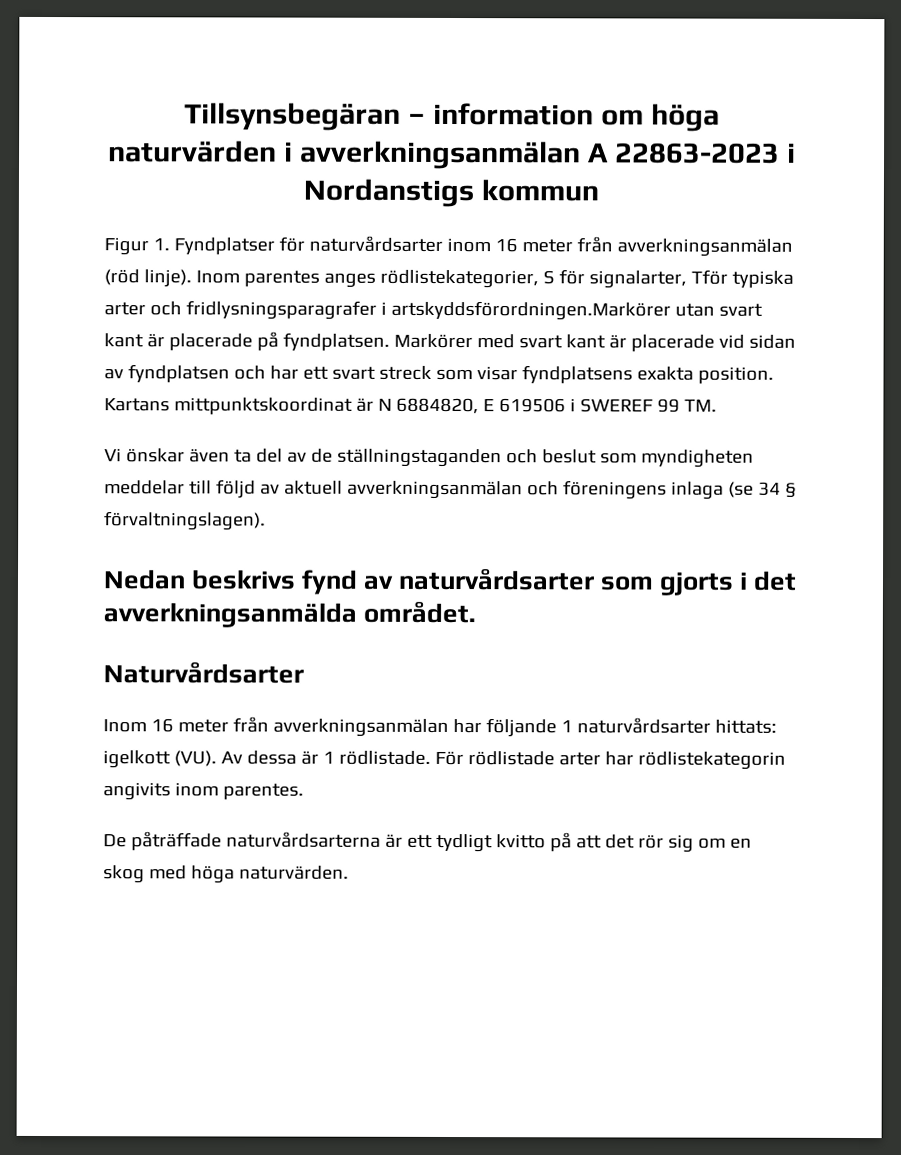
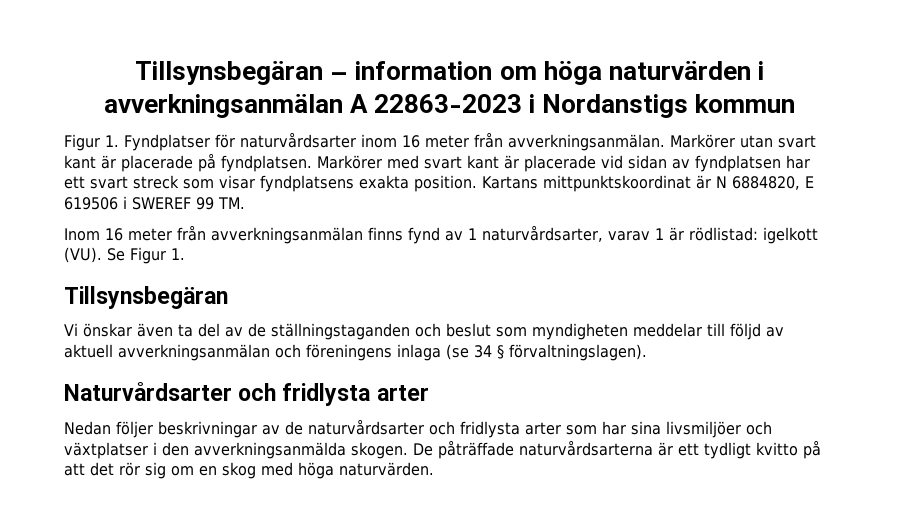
[616,238,793,257] [104,269,794,289] [104,300,671,321] avverkningsanmälan (röd linje). Inom parentes anges rödlistekategorier, S för signalarter, Tför typiska arter och fridlysningsparagrafer i artskyddsförordningen.Markörer -> [507,134,735,151] avverkningsanmälan. Markörer
[233,365,266,380] och -> (781, 163) none
(717, 405) none -> [64,225,818,244] [64,247,185,264] [64,286,228,309] // Inom 16 meter från avverkningsanmälan finns fynd av 1 naturvårdsarter, varav 1 är rödlistad: igelkott (VU). Se Figur 1. // Tillsynsbegäran
[103,568,798,596] [103,601,477,628] [103,662,304,684] [103,716,777,738] [103,750,786,770] [103,782,304,801] Nedan beskrivs fynd av naturvårdsarter som gjorts i det avverkningsanmälda området. // Naturvårdsarter // Inom 16 meter från avverkningsanmälan har följande 1 naturvårdsarter hittats: igelkott (VU). Av dessa är 1 rödlistade. För rödlistade arter har rödlistekategorin angivits inom parentes. // -> [64,382,429,406] [64,419,772,438] [64,442,408,459] Naturvårdsarter och fridlysta arter // Nedan följer beskrivningar av de naturvårdsarter och fridlysta arter som har sina livsmiljöer och växtplatser i den avverkningsanmälda skogen.

